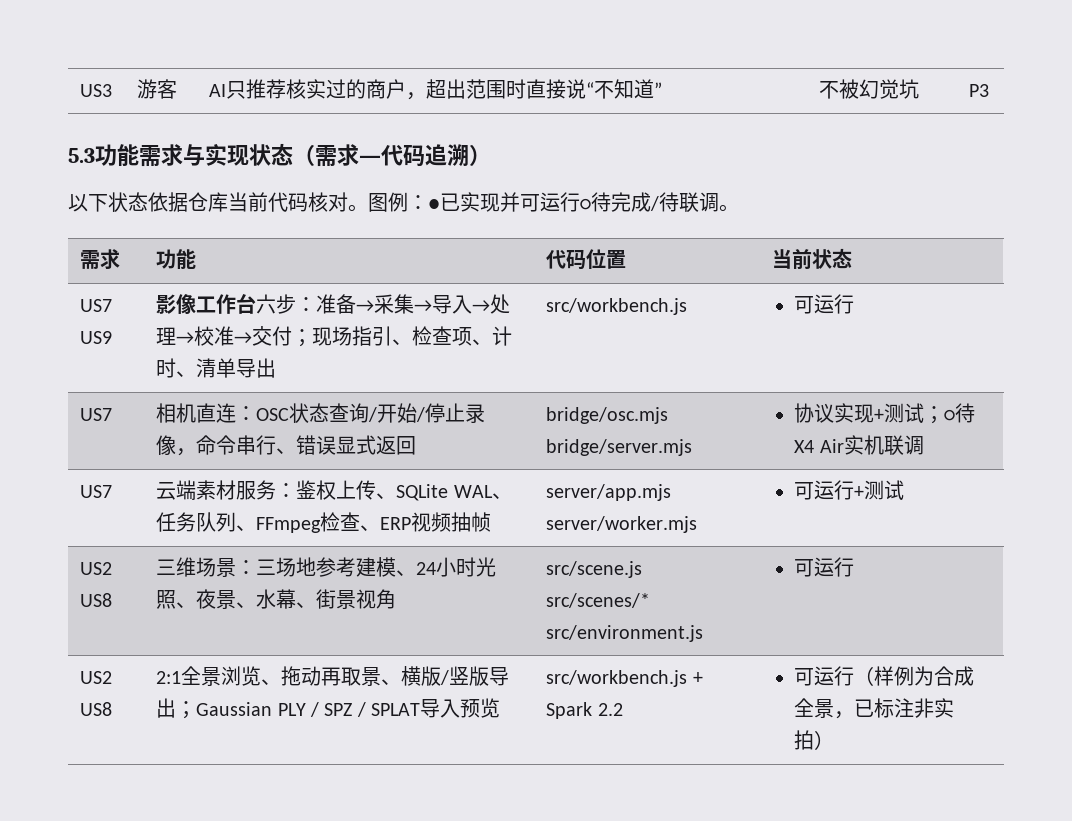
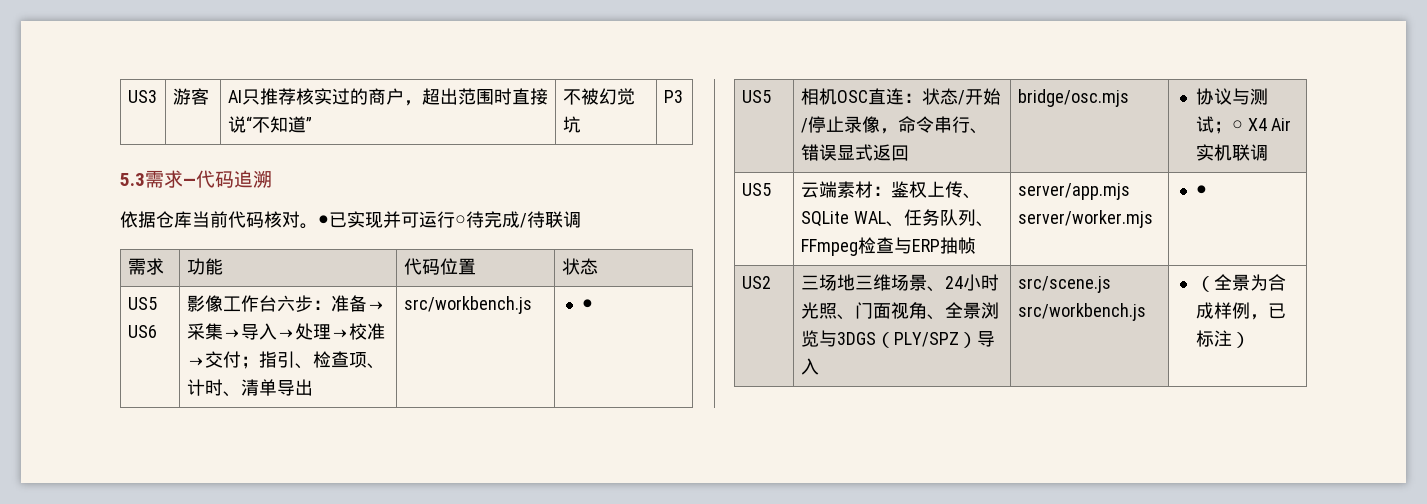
[95,143,315,167] 功能需求与实现状态（ -> (145, 179) none
[469,144,491,166] [68,192,148,212] ） // 以下状态 -> (272, 179) //
[368,192,428,212] 图例： -> (318, 226) none
[719,204,739,212] 。 -> (581, 219) none
[772,249,813,270] 当前 -> (476, 266) none
[80,299,113,312] [80,331,113,344] US7 US9 -> [127,297,157,310] [127,325,157,338] US5 US6
[312,326,353,346] 现场 -> (259, 362) none
[794,294,855,314] [80,408,113,421] 可运行 // US7 -> [581,299,593,310] [741,90,771,103] ● // US5
[196,403,370,423] 直连：OSC状态查询 -> [836,88,958,105] OSC直连：状态
[546,439,693,456] bridge/server.mjs -> (1129, 98) none
[834,403,885,423] 实现+ -> [1231,88,1250,105] 与
[955,403,976,423] 待 -> (1243, 125) none
[80,485,113,498] US7 -> [741,183,771,196] US5
[236,480,277,500] 服务 -> (873, 189) none
[360,512,452,532] 、ERP视频 -> [893,237,940,254] 与ERP
[794,480,905,500] [80,562,113,575] [80,593,113,607] [156,557,497,577] [156,589,397,609] [546,561,643,578] [546,593,651,608] [546,625,704,642] [794,557,855,577] [80,671,113,684] [80,702,113,716] [156,666,510,686] [156,698,501,719] [546,670,703,687] [546,702,623,719] [794,666,975,686] [794,698,835,718] 可运行+测试 // US2 US8 | 三维场景：三场地参考建模、24小时光照、夜景、水幕、街景视角 | src/scene.js src/scenes/* src/environment.js | 可运行 // US2 US8 | 2:1全景浏览、拖动再取景、横版/竖版导出；Gaussian PLY / SPZ / SPLAT导入预览 | src/workbench.js + Spark 2.2 | 可运行（样例为合成全景 -> [1195,185,1207,196] [741,276,771,289] [800,274,999,292] [800,302,999,320] [800,330,995,348] [800,358,819,375] [1017,276,1111,293] [1017,303,1146,321] [1195,274,1286,292] [1195,302,1250,319] ● // US2 | 三场地三维场景、24小时光照、门面视角、全景浏览与3DGS（PLY/SPZ）导入 | src/scene.js src/workbench.js | （全景为合成样例
[914,698,955,718] [794,730,815,750] 非实拍 -> (1232, 338) none

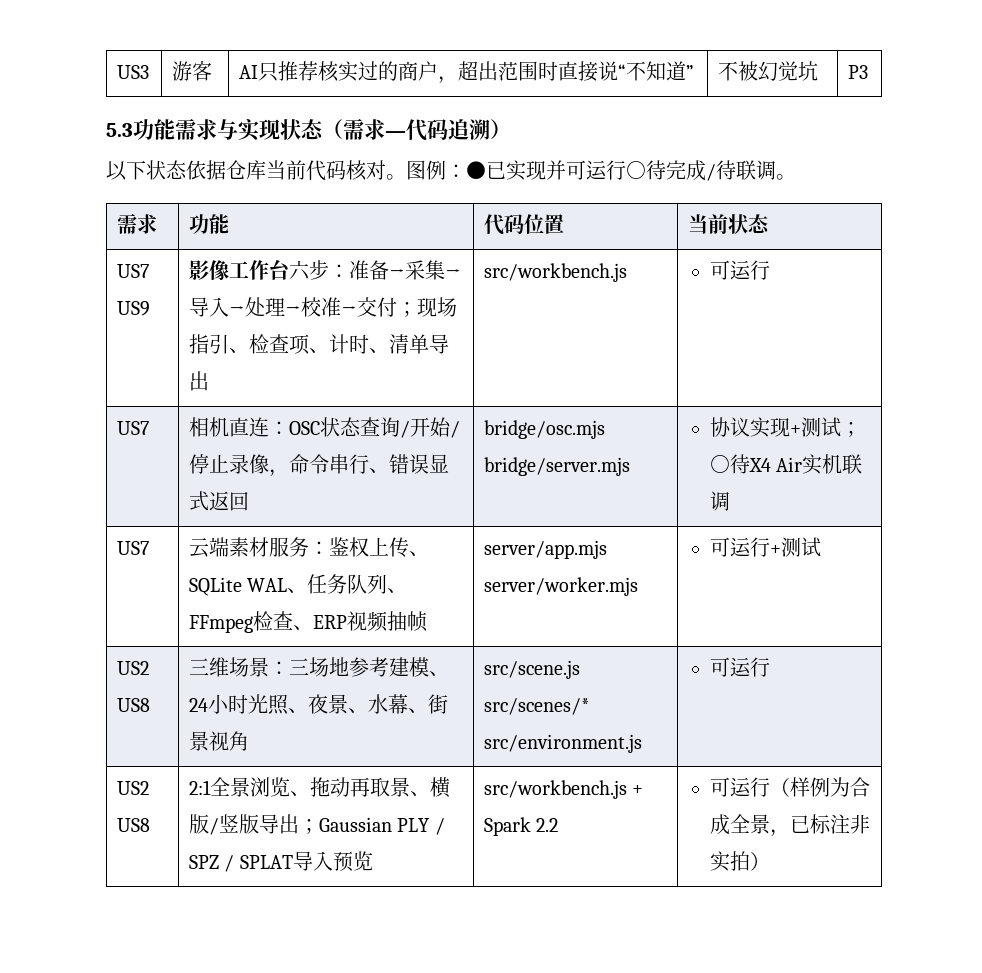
(145, 179) none -> [133,118,343,141] 功能需求与实现状态（
(272, 179) // -> [490,119,511,139] [106,160,187,181] ） // 以下状态
(318, 226) none -> [406,160,466,180] 图例：
(581, 219) none -> [776,174,796,180] 。
(476, 266) none -> [688,214,729,234] 当前
[127,297,157,310] [127,325,157,338] US5 US6 -> [117,264,150,278] [117,301,151,316] US7 US9
(259, 362) none -> [417,297,458,317] 现场
[581,299,593,310] [741,90,771,103] ● // US5 -> [710,260,771,280] [117,421,150,435] 可运行 // US7
[836,88,958,105] OSC直连：状态 -> [229,417,401,437] 直连：OSC状态查询
(1129, 98) none -> [484,457,631,476] bridge/server.mjs
[1231,88,1250,105] 与 -> [750,417,802,438] 实现+
(1243, 125) none -> [730,454,751,474] 待
[741,183,771,196] US5 -> [117,541,150,555] US7
(873, 189) none -> [269,537,310,557] 服务
[893,237,940,254] 与ERP -> [293,611,389,632] 、ERP视频
[1195,185,1207,196] [741,276,771,289] [800,274,999,292] [800,302,999,320] [800,330,995,348] [800,358,819,375] [1017,276,1111,293] [1017,303,1146,321] [1195,274,1286,292] [1195,302,1250,319] ● // US2 | 三场地三维场景、24小时光照、门面视角、全景浏览与3DGS（PLY/SPZ）导入 | src/scene.js src/workbench.js | （全景为合成样例 -> [710,537,822,557] [117,661,150,675] [117,698,151,712] [189,657,450,677] [189,694,449,715] [189,731,250,751] [484,660,581,679] [484,698,591,715] [484,734,643,753] [710,657,771,677] [117,781,150,795] [117,818,151,832] [189,777,451,798] [189,814,445,835] [189,851,373,872] [484,780,644,799] [484,817,559,836] [710,777,871,797] [710,814,771,835] 可运行+测试 // US2 US8 | 三维场景：三场地参考建模、24小时光照、夜景、水幕、街景视角 | src/scene.js src/scenes/* src/environment.js | 可运行 // US2 US8 | 2:1全景浏览、拖动再取景、横版/竖版导出；Gaussian PLY / SPZ / SPLAT导入预览 | src/workbench.js + Spark 2.2 | 可运行（样例为合成全景
(1232, 338) none -> [850,814,871,834] [710,851,751,872] 非实拍

